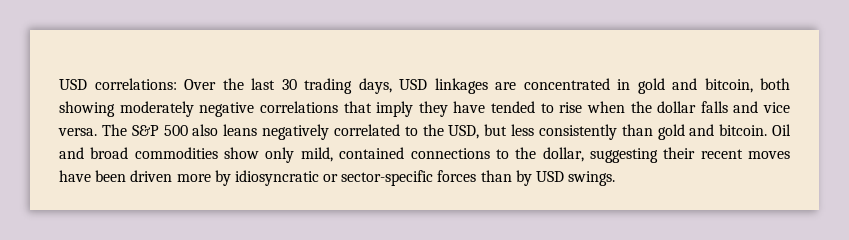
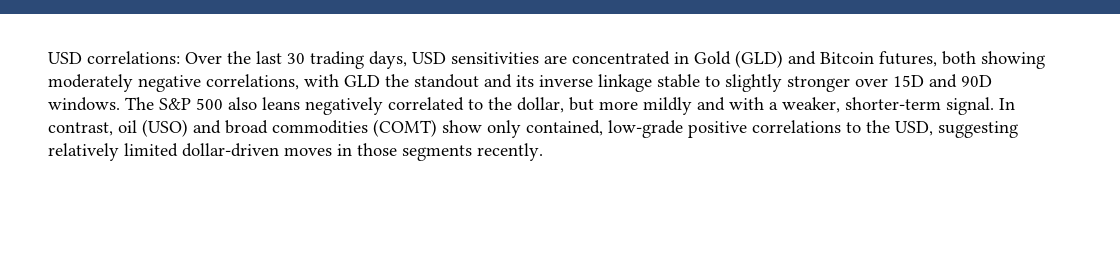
[434,78,488,94] linkages -> [451,52,539,64] sensitivities
[637,78,790,94] [59,101,790,117] [58,128,97,136] gold and bitcoin, both showing moderately negative correlations that imply they have tended to rise when the dollar falls and vice versa. -> [694,50,1045,69] [48,74,992,92] [48,97,120,111] Gold (GLD) and Bitcoin futures, both showing moderately negative correlations, with GLD the standout and its inverse linkage stable to slightly stronger over 15D and 90D windows.
[448,124,792,140] USD, but less consistently than gold and bitcoin. Oil -> [517,97,1015,115] [48,119,188,137] dollar, but more mildly and with a weaker, shorter-term signal. In contrast, oil (USO)
(218, 153) none -> [373,119,437,137] (COMT)
[300,147,790,163] [59,170,616,186] mild, contained connections to the dollar, suggesting their recent moves have been driven more by idiosyncratic or sector-specific forces than by USD swings. -> [526,120,1018,138] [48,143,543,161] contained, low-grade positive correlations to the USD, suggesting relatively limited dollar-driven moves in those segments recently.

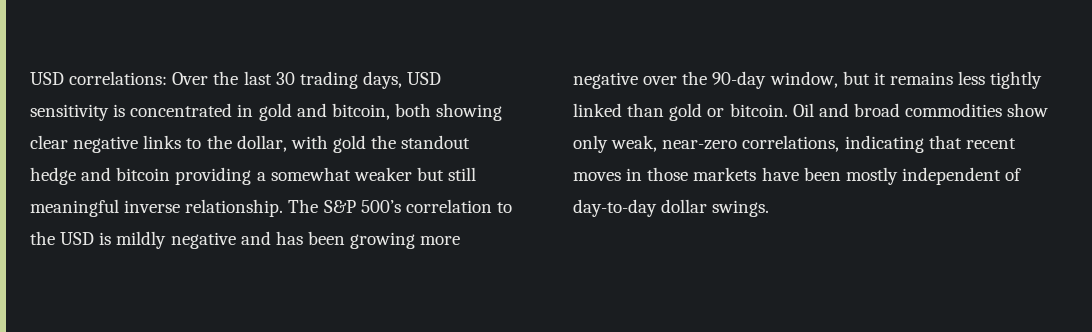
[451,50,1045,69] [48,74,992,92] [48,97,1015,115] [48,119,188,137] sensitivities are concentrated in Gold (GLD) and Bitcoin futures, both showing moderately negative correlations, with GLD the standout and its inverse linkage stable to slightly stronger over 15D and 90D windows. The S&P 500 also leans negatively correlated to the dollar, but more mildly and with a weaker, shorter-term signal. In contrast, oil (USO) -> [30,103,503,121] [30,135,471,153] [30,167,477,185] [30,199,512,217] [30,231,461,249] [573,71,1043,89] [573,103,814,121] sensitivity is concentrated in gold and bitcoin, both showing clear negative links to the dollar, with gold the standout hedge and bitcoin providing a somewhat weaker but still meaningful inverse relationship. The S&P 500’s correlation to the USD is mildly negative and has been growing more negative over the 90-day window, but it remains less tightly linked than gold or bitcoin. Oil
[373,119,437,137] (COMT) -> (1003, 110) none
[526,120,1018,138] [48,143,543,161] contained, low-grade positive correlations to the USD, suggesting relatively limited dollar-driven moves in those segments recently. -> [611,135,1016,153] [573,167,1022,185] [573,199,770,217] weak, near-zero correlations, indicating that recent moves in those markets have been mostly independent of day-to-day dollar swings.

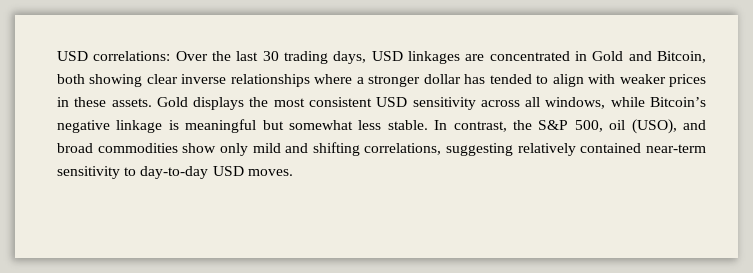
[30,103,503,121] [30,135,471,153] [30,167,477,185] [30,199,512,217] [30,231,461,249] [573,71,1043,89] [573,103,814,121] sensitivity is concentrated in gold and bitcoin, both showing clear negative links to the dollar, with gold the standout hedge and bitcoin providing a somewhat weaker but still meaningful inverse relationship. The S&P 500’s correlation to the USD is mildly negative and has been growing more negative over the 90-day window, but it remains less tightly linked than gold or bitcoin. Oil -> [407,51,706,64] [57,74,707,87] [57,97,706,110] [57,119,677,134] linkages are concentrated in Gold and Bitcoin, both showing clear inverse relationships where a stronger dollar has tended to align with weaker prices in these assets. Gold displays the most consistent USD sensitivity across all windows, while Bitcoin’s negative linkage is meaningful but somewhat less stable. In contrast, the S&P 500, oil (USO),
[611,135,1016,153] [573,167,1022,185] [573,199,770,217] weak, near-zero correlations, indicating that recent moves in those markets have been mostly independent of day-to-day dollar swings. -> [252,142,706,156] [57,166,293,179] mild and shifting correlations, suggesting relatively contained near-term sensitivity to day-to-day USD moves.

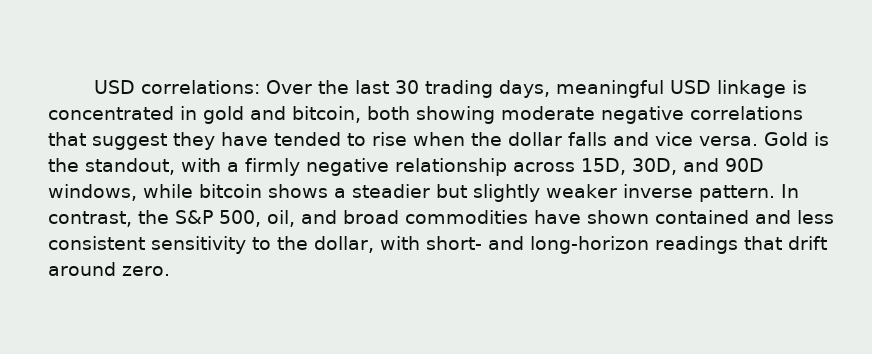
[371,51,706,64] [57,74,707,87] [57,97,706,110] [57,119,428,133] USD linkages are concentrated in Gold and Bitcoin, both showing clear inverse relationships where a stronger dollar has tended to align with weaker prices in these assets. Gold displays the most consistent USD sensitivity across all windows, while Bitcoin’s negative linkage is meaningful but somewhat less stable. -> [555,80,807,98] [48,106,803,124] [48,132,829,150] [48,158,764,176] [48,184,775,202] meaningful USD linkage is concentrated in gold and bitcoin, both showing moderate negative correlations that suggest they have tended to rise when the dollar falls and vice versa. Gold is the standout, with a firmly negative relationship across 15D, 30D, and 90D windows, while bitcoin shows a steadier but slightly weaker inverse pattern.
[609,119,677,134] oil (USO), -> [267,210,295,227] oil,
[182,142,706,156] [57,166,293,179] show only mild and shifting correlations, suggesting relatively contained near-term sensitivity to day-to-day USD moves. -> [534,210,834,224] [48,236,827,254] [48,262,170,276] have shown contained and less consistent sensitivity to the dollar, with short- and long-horizon readings that drift around zero.

